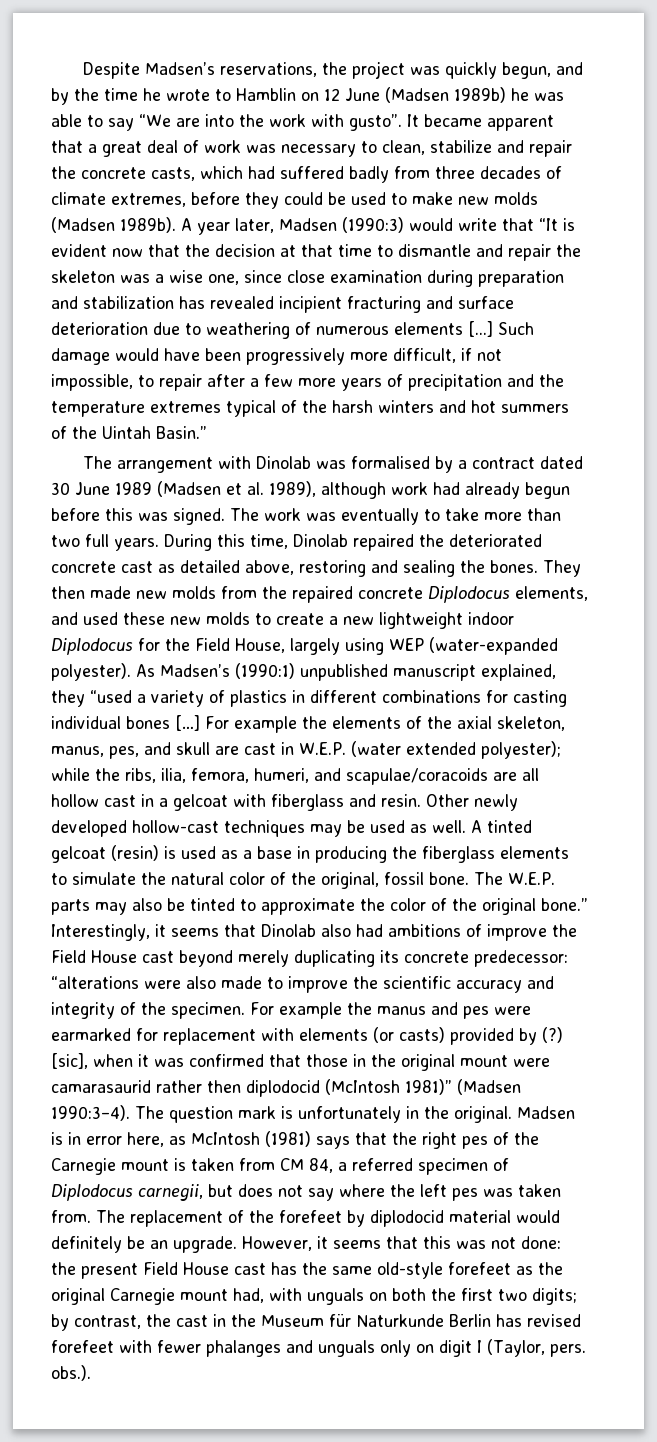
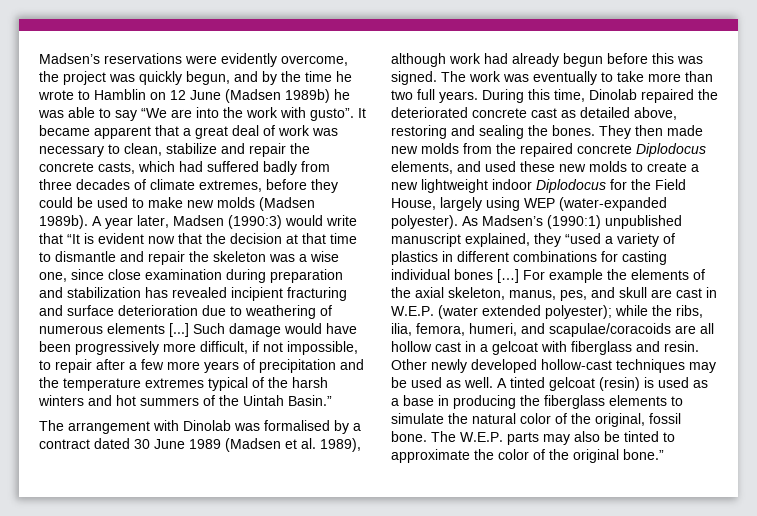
[83,62,318,79] Despite Madsen’s reservations, -> [39,53,348,67] Madsen’s reservations were evidently overcome,
[51,924,577,941] [51,950,568,967] [51,976,554,993] [51,1002,531,1019] [51,1027,563,1045] [51,1053,550,1071] [51,1079,521,1097] [51,1105,575,1123] [51,1131,539,1149] [51,1158,509,1175] [51,1184,561,1201] [51,1210,560,1227] [51,1236,561,1253] [51,1262,563,1279] [51,1288,577,1305] [51,1314,581,1331] [51,1339,586,1357] [51,1365,91,1381] Interestingly, it seems that Dinolab also had ambitions of improve the Field House cast beyond merely duplicating its concrete predecessor: “alterations were also made to improve the scientific accuracy and integrity of the specimen. For example the manus and pes were earmarked for replacement with elements (or casts) provided by (?) [sic], when it was confirmed that those in the original mount were camarasaurid rather then diplodocid (McIntosh 1981)” (Madsen 1990:3–4). The question mark is unfortunately in the original. Madsen is in error here, as McIntosh (1981) says that the right pes of the Carnegie mount is taken from CM 84, a referred specimen of Diplodocus carnegii, but does not say where the left pes was taken from. The replacement of the forefeet by diplodocid material would definitely be an upgrade. However, it seems that this was not done: the present Field House cast has the same old-style forefeet as the original Carnegie mount had, with unguals on both the first two digits; by contrast, the cast in the Museum für Naturkunde Berlin has revised forefeet with fewer phalanges and unguals only on digit I (Taylor, pers. obs.). -> (664, 454) none

